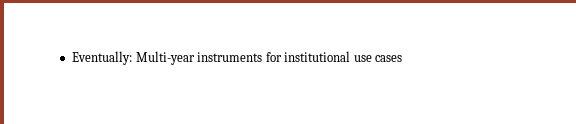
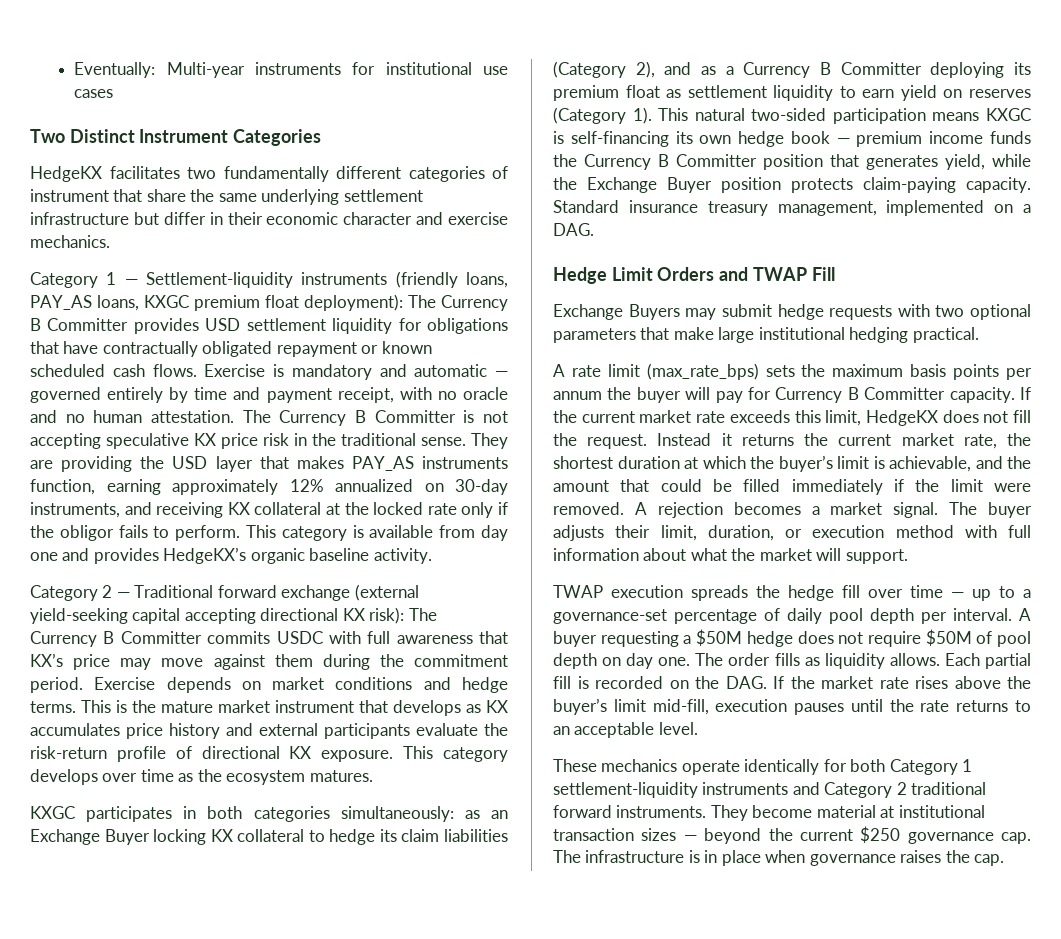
(403, 58) none -> [30,129,322,146] [30,166,508,182] [30,189,423,205] [30,212,508,225] [30,235,110,248] [30,271,508,288] [30,294,508,311] [30,318,508,334] [30,341,432,357] [30,364,508,380] [30,387,508,403] [30,410,509,426] [30,433,508,449] [30,456,508,472] [30,479,508,495] [30,502,509,518] [30,525,509,541] [30,547,432,564] [30,584,419,601] [30,607,437,624] [30,631,508,647] [30,653,508,670] [30,677,508,693] [30,700,508,716] [30,723,508,739] [30,746,508,762] [30,769,373,785] [30,806,509,822] [30,829,508,845] [553,61,1031,78] [553,85,1031,101] [553,107,1031,124] [553,131,1031,147] [553,154,1031,170] [553,177,1031,193] [553,200,1031,216] [553,223,594,236] [553,267,835,284] [553,304,1031,320] [553,327,979,343] [553,363,1032,380] [553,387,1031,403] [553,410,1031,426] [553,433,1031,449] [553,455,1031,472] [553,479,1031,495] [553,502,1032,518] [553,525,1031,541] [553,548,908,564] [553,585,1031,601] [553,608,1031,624] [553,629,1031,647] [553,653,1031,669] [553,676,1031,689] [553,698,1031,715] [553,722,698,738] [553,759,973,775] [553,782,987,798] [553,805,985,821] [553,826,1031,844] [553,850,1005,866] // Two Distinct Instrument Categories // HedgeKX facilitates two fundamentally different categories of instrument that share the same underlying settlement infrastructure but differ in their economic character and exercise mechanics. // Category 1 — Settlement-liquidity instruments (friendly loans, PAY_AS loans, KXGC premium float deployment): The Currency B Committer provides USD settlement liquidity for obligations that have contractually obligated repayment or known scheduled cash flows. Exercise is mandatory and automatic — governed entirely by time and payment receipt, with no oracle and no human attestation. The Currency B Committer is not accepting speculative KX price risk in the traditional sense. They are providing the USD layer that makes PAY_AS instruments function, earning approximately 12% annualized on 30-day instruments, and receiving KX collateral at the locked rate only if the obligor fails to perform. This category is available from day one and provides HedgeKX’s organic baseline activity. // Category 2 — Traditional forward exchange (external yield-seeking capital accepting directional KX risk): The Currency B Committer commits USDC with full awareness that KX’s price may move against them during the commitment period. Exercise depends on market conditions and hedge terms. This is the mature market instrument that develops as KX accumulates price history and external participants evaluate the risk-return profile of directional KX exposure. This category develops over time as the ecosystem matures. // KXGC participates in both categories simultaneously: as an Exchange Buyer locking KX collateral to hedge its claim liabilities (Category 2), and as a Currency B Committer deploying its premium float as settlement liquidity to earn yield on reserves (Category 1). This natural two-sided participation means KXGC is self-financing its own hedge book — premium income funds the Currency B Committer position that generates yield, while the Exchange Buyer position protects claim-paying capacity. Standard insurance treasury management, implemented on a DAG. // Hedge Limit Orders and TWAP Fill // Exchange Buyers may submit hedge requests with two optional parameters that make large institutional hedging practical. // A rate limit (max_rate_bps) sets the maximum basis points per annum the buyer will pay for Currency B Committer capacity. If the current market rate exceeds this limit, HedgeKX does not fill the request. Instead it returns the current market rate, the shortest duration at which the buyer’s limit is achievable, and the amount that could be filled immediately if the limit were removed. A rejection becomes a market signal. The buyer adjusts their limit, duration, or execution method with full information about what the market will support. // TWAP execution spreads the hedge fill over time — up to a governance-set percentage of daily pool depth per interval. A buyer requesting a $50M hedge does not require $50M of pool depth on day one. The order fills as liquidity allows. Each partial fill is recorded on the DAG. If the market rate rises above the buyer’s limit mid-fill, execution pauses until the rate returns to an acceptable level. // These mechanics operate identically for both Category 1 settlement-liquidity instruments and Category 2 traditional forward instruments. They become material at institutional transaction sizes — beyond the current $250 governance cap. The infrastructure is in place when governance raises the cap.

